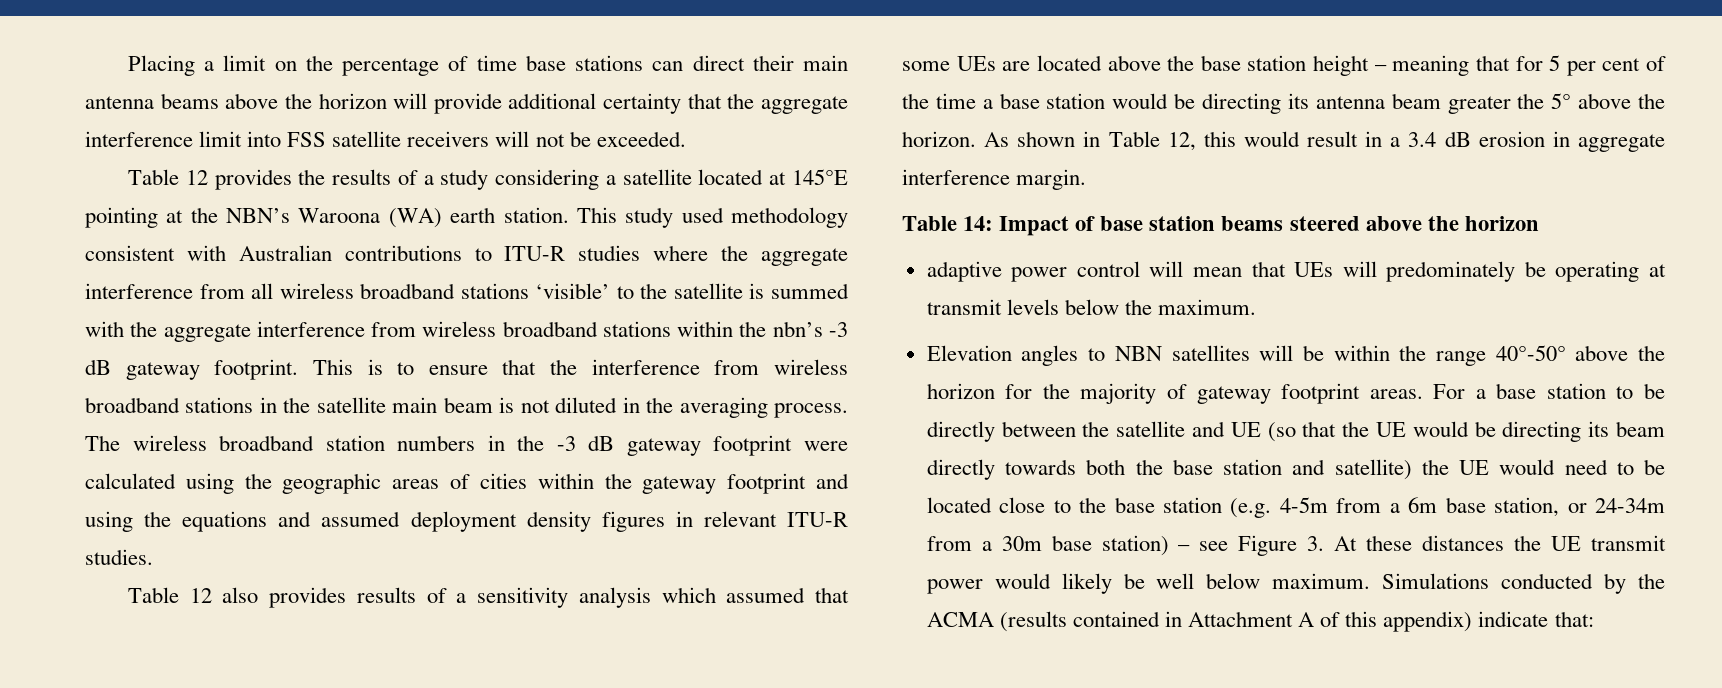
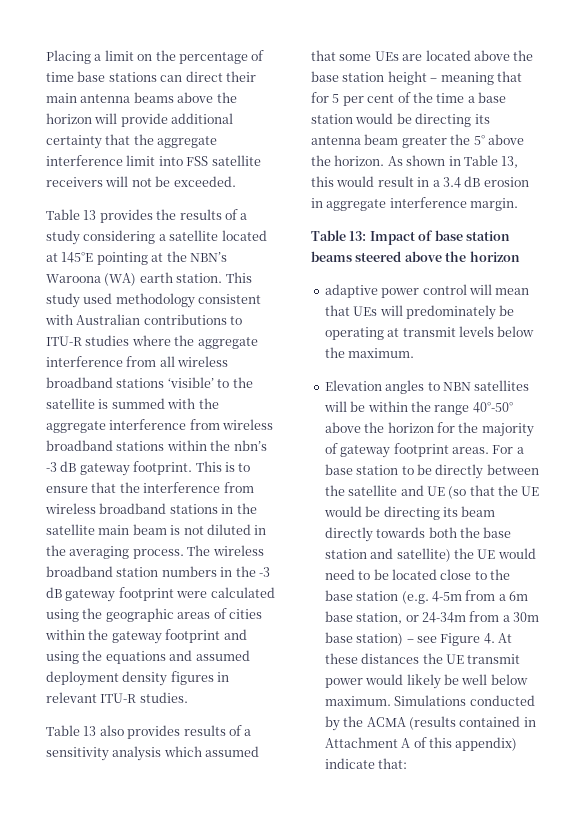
[185,170,208,185] 12 -> [83,210,97,220] 13
[189,588,212,603] 12 -> [83,726,97,736] 13
[1167,132,1196,151] 12, -> [501,156,519,168] 13,
[963,216,994,231] 14: -> [349,231,367,241] 13:
[1307,536,1325,551] 3. -> [483,633,495,644] 4.

